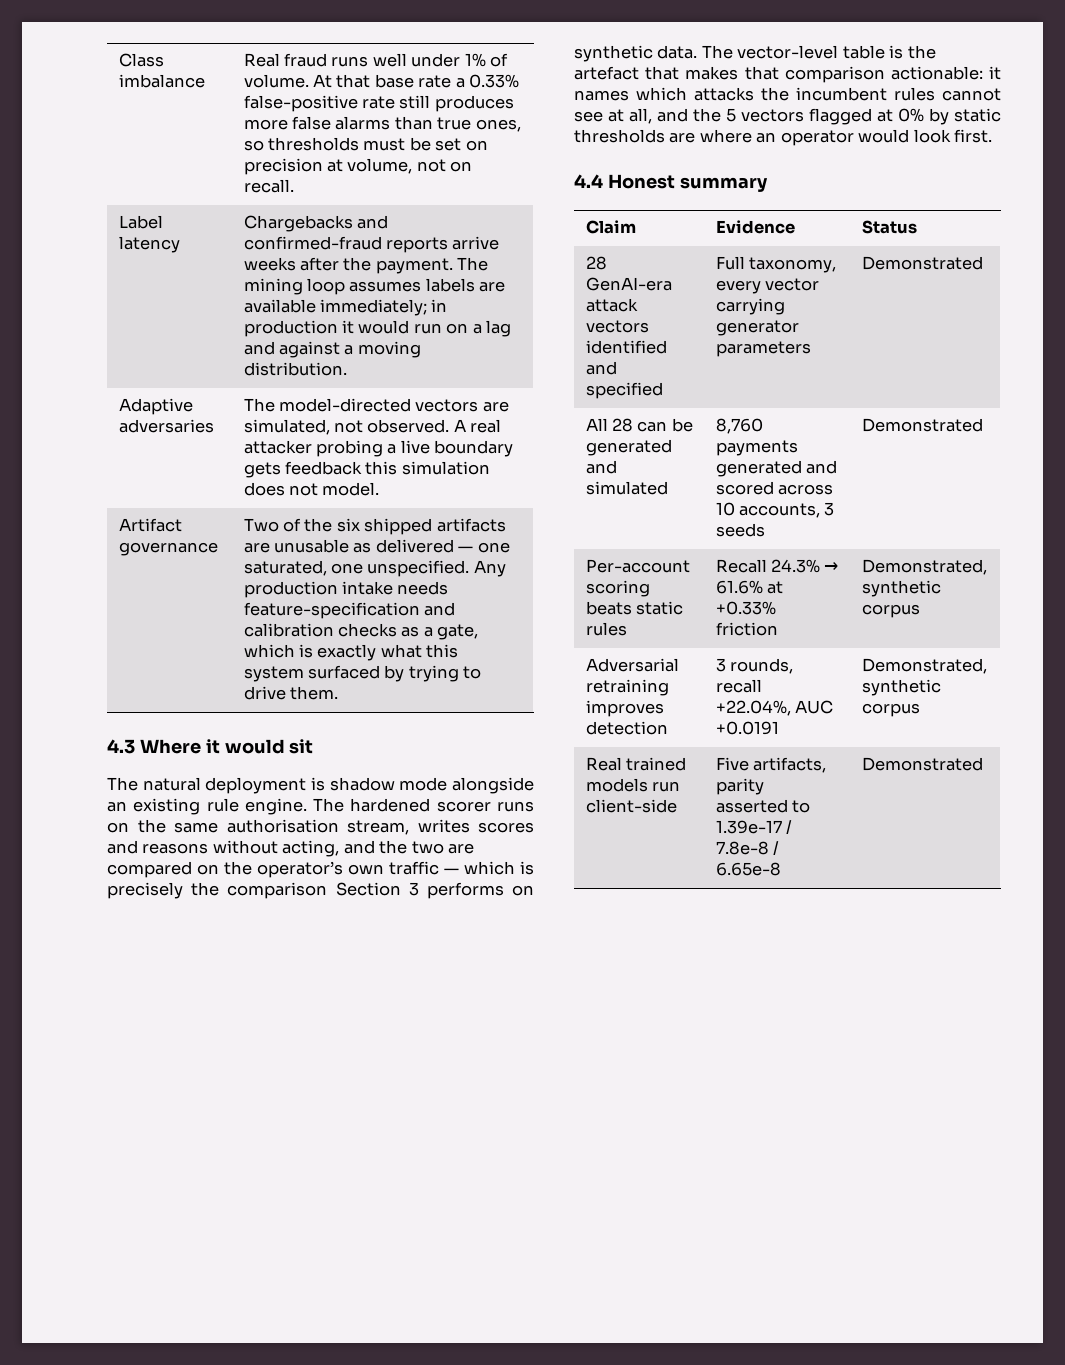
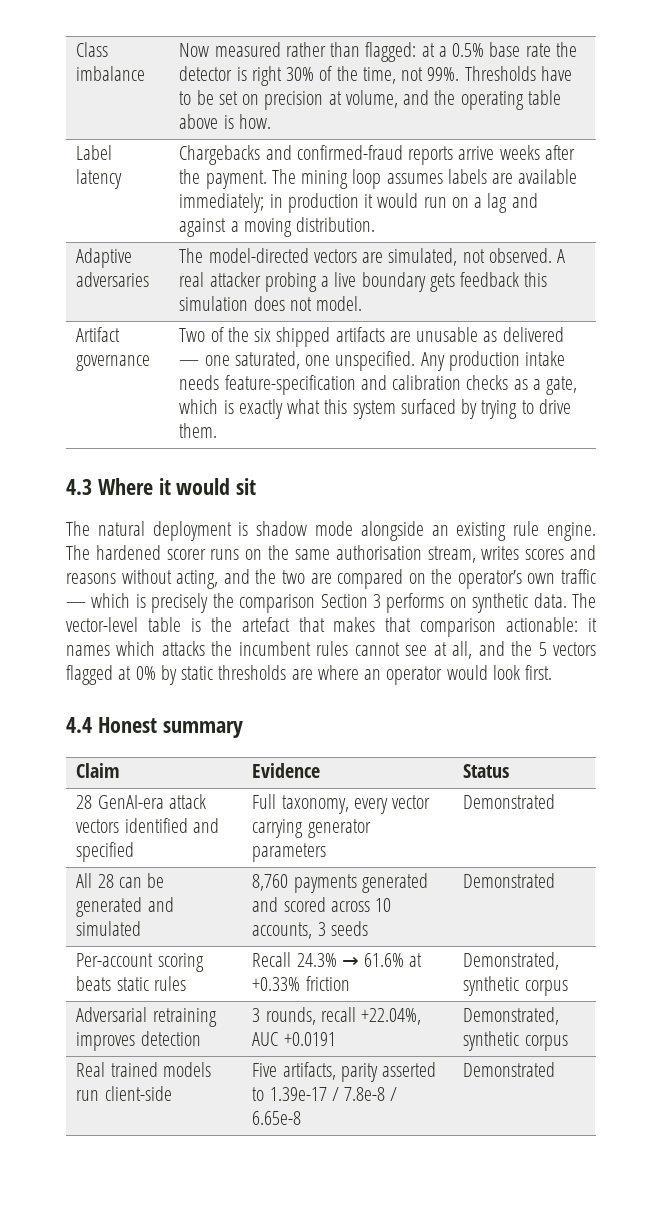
[243,53,509,67] [243,74,520,88] [243,95,514,112] [243,116,521,132] [243,137,406,151] Real fraud runs well under 1% of volume. At that base rate a 0.33% false-positive rate still produces more false alarms than true ones, so thresholds must -> [179,42,577,62] [179,66,572,86] [179,91,192,105] Now measured rather than flagged: at a 0.5% base rate the detector is right 30% of the time, not 99%. Thresholds have to
[416,159,473,172] [243,179,294,193] not on recall. -> [403,90,561,110] [179,114,271,129] and the operating table above is how.

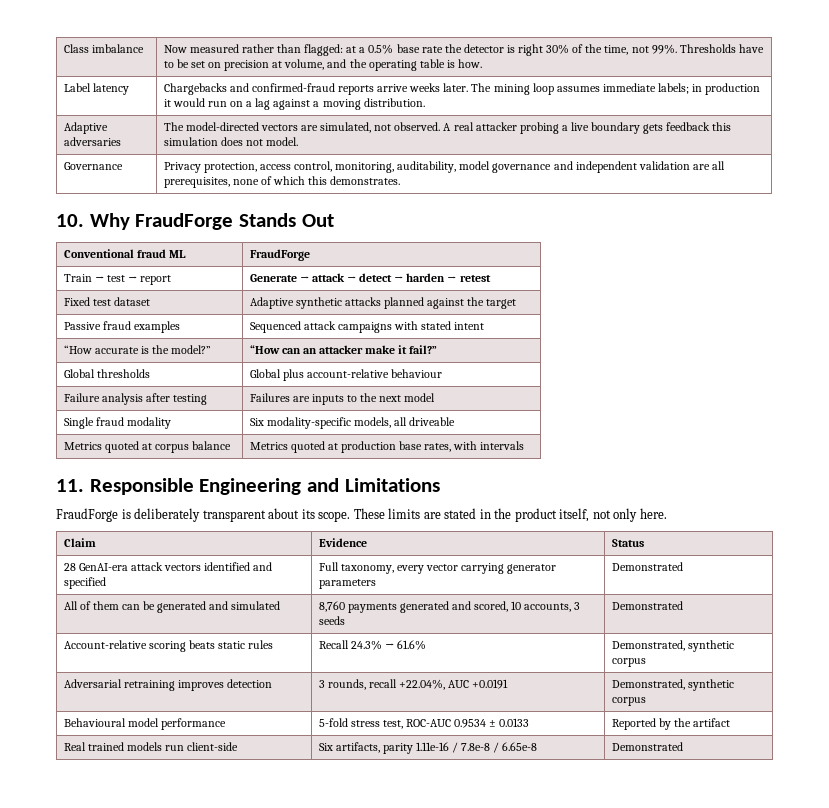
[179,114,219,129] above -> (445, 63) none
[544,145,575,160] [179,169,267,189] after the payment. -> [443,83,469,92] later.
[447,169,578,184] [179,193,265,213] labels are available immediately; -> [602,83,689,94] immediate labels;
[511,193,538,208] and -> (271, 104) none
[76,327,121,342] [76,355,151,371] [179,327,564,347] [179,351,566,371] [179,375,578,395] [179,399,571,419] [179,423,218,438] [66,478,257,495] [66,521,597,541] [66,545,596,563] [66,569,596,589] [66,593,596,613] [66,617,597,637] [66,641,596,659] [66,665,553,685] [66,717,243,738] Artifact governance | Two of the six shipped artifacts are unusable as delivered — one saturated, one unspecified. Any production intake needs feature-specification and calibration checks as a gate, which is exactly what this system surfaced by trying to drive them. // 4.3 Where it would sit // The natural deployment is shadow mode alongside an existing rule engine. The hardened scorer runs on the same authorisation stream, writes scores and reasons without acting, and the two are compared on the operator’s own traffic — which is precisely the comparison Section 3 performs on synthetic data. The vector-level table is the artefact that makes that comparison actionable: it names which attacks the incumbent rules cannot see at all, and the 5 vectors flagged at 0% by static thresholds are where an operator would look first. // 4.4 Honest summary -> [63,162,123,170] [163,161,725,173] [163,176,401,188] [56,213,334,230] [63,249,186,258] [249,249,310,261] [63,274,172,285] [249,273,491,282] [63,297,150,306] [249,297,517,309] [63,321,180,333] [249,321,485,333] [63,345,212,354] [249,345,438,354] [63,369,150,378] [249,369,443,381] [63,393,208,405] [249,393,436,405] [63,417,171,429] [249,417,456,429] [63,441,232,453] [249,441,525,453] [56,478,440,495] [56,508,667,522] Governance | Privacy protection, access control, monitoring, auditability, model governance and independent validation are all prerequisites, none of which this demonstrates. // 10. Why FraudForge Stands Out // Conventional fraud ML | FraudForge // Train → test → report | Generate → attack → detect → harden → retest // Fixed test dataset | Adaptive synthetic attacks planned against the target // Passive fraud examples | Sequenced attack campaigns with stated intent // “How accurate is the model?” | “How can an attacker make it fail?” // Global thresholds | Global plus account-relative behaviour // Failure analysis after testing | Failures are inputs to the next model // Single fraud modality | Six modality-specific models, all driveable // Metrics quoted at corpus balance | Metrics quoted at production base rates, with intervals // 11. Responsible Engineering and Limitations // FraudForge is deliberately transparent about its scope. These limits are stated in the product itself, not only here.
[97,874,114,888] 28 -> [79,601,119,610] of them
[283,897,370,912] scored across -> [474,601,509,612] scored,
[76,953,154,967] Per-account -> [63,640,147,649] Account-relative
[409,953,423,967] [252,976,350,991] at +0.33% friction -> (427, 645) none
(568, 1043) none -> [63,718,226,730] [318,718,530,729] [611,718,731,730] // Behavioural model performance | 5-fold stress test, ROC-AUC 0.9534 ± 0.0133 | Reported by the artifact
[252,1063,278,1077] Five -> [318,743,333,751] Six
[382,1062,437,1077] [252,1087,327,1101] asserted to 1.39e-17 -> [416,742,450,751] 1.11e-16

